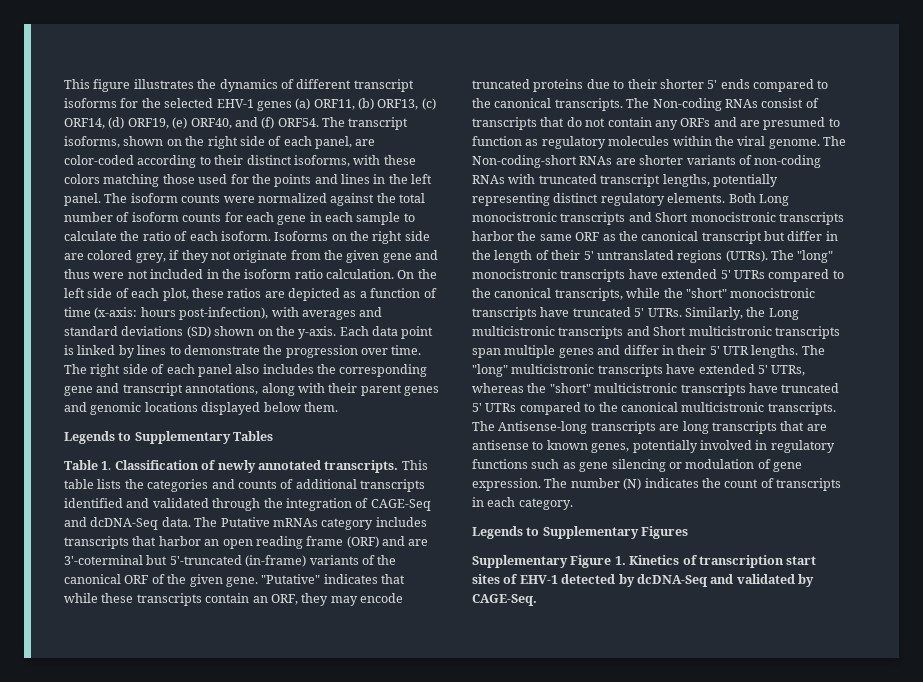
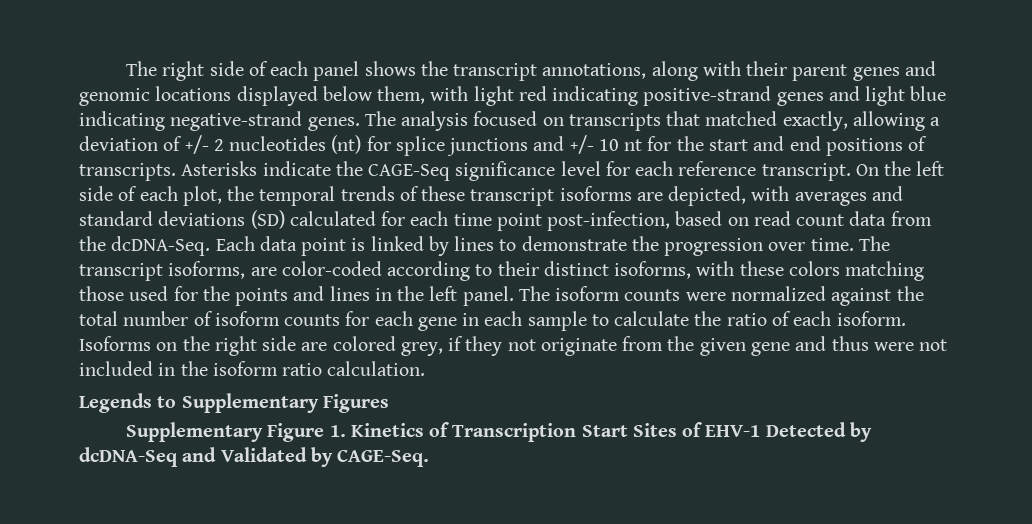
[64,79,414,92] [64,98,436,111] [64,117,409,130] [64,136,352,149] This figure illustrates the dynamics of different transcript isoforms for the selected EHV-1 genes (a) ORF11, (b) ORF13, (c) ORF14, (d) ORF19, (e) ORF40, and (f) ORF54. The transcript isoforms, shown on the right side of each panel, -> [125,61,936,81] [79,86,947,106] [79,111,941,131] [79,135,928,156] [79,161,945,181] [79,186,903,206] [79,210,932,231] [79,236,890,256] [79,261,246,281] The right side of each panel shows the transcript annotations, along with their parent genes and genomic locations displayed below them, with light red indicating positive-strand genes and light blue indicating negative-strand genes. The analysis focused on transcripts that matched exactly, allowing a deviation of +/- 2 nucleotides (nt) for splice junctions and +/- 10 nt for the start and end positions of transcripts. Asterisks indicate the CAGE-Seq significance level for each reference transcript. On the left side of each plot, the temporal trends of these transcript isoforms are depicted, with averages and standard deviations (SD) calculated for each time point post-infection, based on read count data from the dcDNA-Seq. Each data point is linked by lines to demonstrate the progression over time. The transcript isoforms,
[397,269,437,279] [64,288,437,301] [64,307,383,320] [64,326,434,339] [64,345,422,358] [64,364,428,377] [64,383,439,396] [64,402,338,415] [64,431,274,444] [64,460,428,473] [64,479,425,492] [64,498,431,511] [64,517,427,530] [64,536,429,549] [64,555,397,567] [64,574,405,587] [64,593,403,606] [472,79,829,92] [472,98,819,111] [472,117,840,130] [472,136,846,149] [472,155,822,168] [472,174,778,187] [472,193,789,206] [472,212,844,225] [472,231,838,244] [472,250,834,263] [472,269,844,282] [472,288,816,301] [472,307,799,320] [472,326,840,339] [472,345,825,358] [472,364,806,377] [472,383,840,396] [472,402,836,415] [472,421,827,434] [472,440,835,453] [472,459,802,472] [472,478,841,491] [472,497,573,510] On the left side of each plot, these ratios are depicted as a function of time (x-axis: hours post-infection), with averages and standard deviations (SD) shown on the y-axis. Each data point is linked by lines to demonstrate the progression over time. The right side of each panel also includes the corresponding gene and transcript annotations, along with their parent genes and genomic locations displayed below them. // Legends to Supplementary Tables // Table 1. Classification of newly annotated transcripts. This table lists the categories and counts of additional transcripts identified and validated through the integration of CAGE-Seq and dcDNA-Seq data. The Putative mRNAs category includes transcripts that harbor an open reading frame (ORF) and are 3'-coterminal but 5'-truncated (in-frame) variants of the canonical ORF of the given gene. "Putative" indicates that while these transcripts contain an ORF, they may encode truncated proteins due to their shorter 5' ends compared to the canonical transcripts. The Non-coding RNAs consist of transcripts that do not contain any ORFs and are presumed to function as regulatory molecules within the viral genome. The Non-coding-short RNAs are shorter variants of non-coding RNAs with truncated transcript lengths, potentially representing distinct regulatory elements. Both Long monocistronic transcripts and Short monocistronic transcripts harbor the same ORF as the canonical transcript but differ in the length of their 5' untranslated regions (UTRs). The "long" monocistronic transcripts have extended 5' UTRs compared to the canonical transcripts, while the "short" monocistronic transcripts have truncated 5' UTRs. Similarly, the Long multicistronic transcripts and Short multicistronic transcripts span multiple genes and differ in their 5' UTR lengths. The "long" multicistronic transcripts have extended 5' UTRs, whereas the "short" multicistronic transcripts have truncated 5' UTRs compared to the canonical multicistronic transcripts. The Antisense-long transcripts are long transcripts that are antisense to known genes, potentially involved in regulatory functions such as gene silencing or modulation of gene expression. The number (N) indicates the count of transcripts in each category. -> (426, 368) none
[698,555,817,568] [472,574,500,584] transcription start sites -> [452,423,677,442] Transcription Start Sites
[561,574,616,584] detected -> [765,422,846,437] Detected
[736,574,795,584] validated -> [220,447,307,462] Validated

